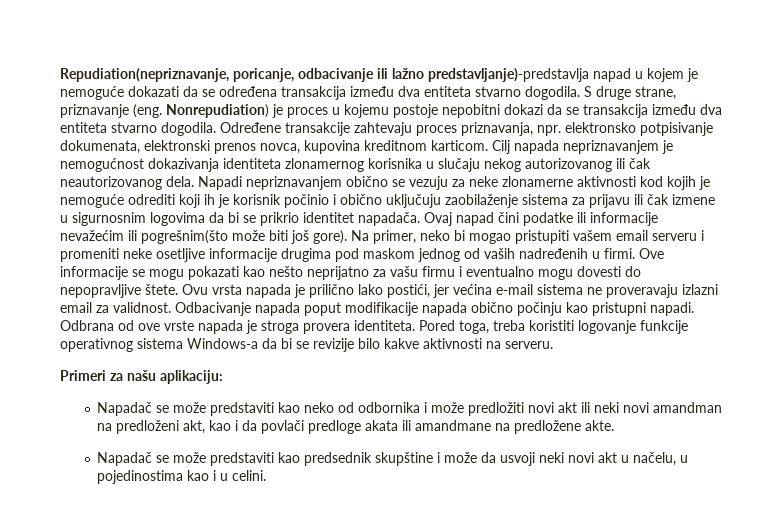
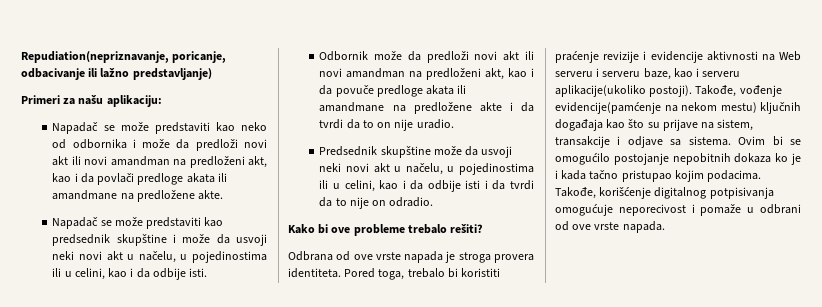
[428,68,698,82] [60,86,676,100] [60,104,722,118] [60,122,713,136] [60,140,673,154] [60,158,651,172] [60,176,710,190] [60,194,715,208] [60,212,658,226] [60,230,704,244] [60,248,664,262] [60,266,641,280] [60,284,718,298] [60,302,694,316] [60,320,688,334] [60,338,553,352] predstavljanje)-predstavlja napad u kojem je nemoguće dokazati da se određena transakcija između dva entiteta stvarno dogodila. S druge strane, priznavanje (eng. Nonrepudiation) je proces u kojemu postoje nepobitni dokazi da se transakcija između dva entiteta stvarno dogodila. Određene transakcije zahtevaju proces priznavanja, npr. elektronsko potpisivanje dokumenata, elektronski prenos novca, kupovina kreditnom karticom. Cilj napada nepriznavanjem je nemogućnost dokazivanja identiteta zlonamernog korisnika u slučaju nekog autorizovanog ili čak neautorizovanog dela. Napadi nepriznavanjem obično se vezuju za neke zlonamerne aktivnosti kod kojih je nemoguće odrediti koji ih je korisnik počinio i obično uključuju zaobilaženje sistema za prijavu ili čak izmene u sigurnosnim logovima da bi se prikrio identitet napadača. Ovaj napad čini podatke ili informacije nevažećim ili pogrešnim(što može biti još gore). Na primer, neko bi mogao pristupiti vašem email serveru i promeniti neke osetljive informacije drugima pod maskom jednog od vaših nadređenih u firmi. Ove informacije se mogu pokazati kao nešto neprijatno za vašu firmu i eventualno mogu dovesti do nepopravljive štete. Ovu vrsta napada je prilično lako postići, jer većina e-mail sistema ne proveravaju izlazni email za validnost. Odbacivanje napada poput modifikacije napada obično počinju kao pristupni napadi. Odbrana od ove vrste napada je stroga provera identiteta. Pored toga, treba koristiti logovanje funkcije operativnog sistema Windows-a da bi se revizije bilo kakve aktivnosti na serveru. -> [132,68,212,80] predstavljanje)
[468,402,620,416] predložiti novi akt ili neki -> [176,139,267,151] [52,156,81,166] da predloži novi akt ili
[187,470,267,481] kao i u celini. -> [52,268,208,280] [319,51,534,63] [319,68,534,80] [319,85,467,97] [319,102,534,114] [319,119,454,131] [319,146,513,158] [319,163,534,175] [319,180,534,192] [319,197,434,209] [288,224,484,236] [288,251,534,263] [288,268,501,280] [555,51,801,63] [555,68,741,80] [555,85,782,97] [555,102,801,114] [555,119,754,131] [555,136,801,148] [555,153,801,165] [555,170,762,182] [555,187,774,199] [555,204,801,216] [555,221,665,233] ili u celini, kao i da odbije isti. // Odbornik može da predloži novi akt ili novi amandman na predloženi akt, kao i da povuče predloge akata ili amandmane na predložene akte i da tvrdi da to on nije uradio. // Predsednik skupštine može da usvoji neki novi akt u načelu, u pojedinostima ili u celini, kao i da odbije isti i da tvrdi da to nije on odradio. // Kako bi ove probleme trebalo rešiti? // Odbrana od ove vrste napada je stroga provera identiteta. Pored toga, trebalo bi koristiti praćenje revizije i evidencije aktivnosti na Web serveru i serveru baze, kao i serveru aplikacije(ukoliko postoji). Takođe, vođenje evidencije(pamćenje na nekom mestu) ključnih događaja kao što su prijave na sistem, transakcije i odjave sa sistema. Ovim bi se omogućilo postojanje nepobitnih dokaza ko je i kada tačno pristupao kojim podacima. Takođe, korišćenje digitalnog potpisivanja omogućuje neporecivost i pomaže u odbrani od ove vrste napada.

